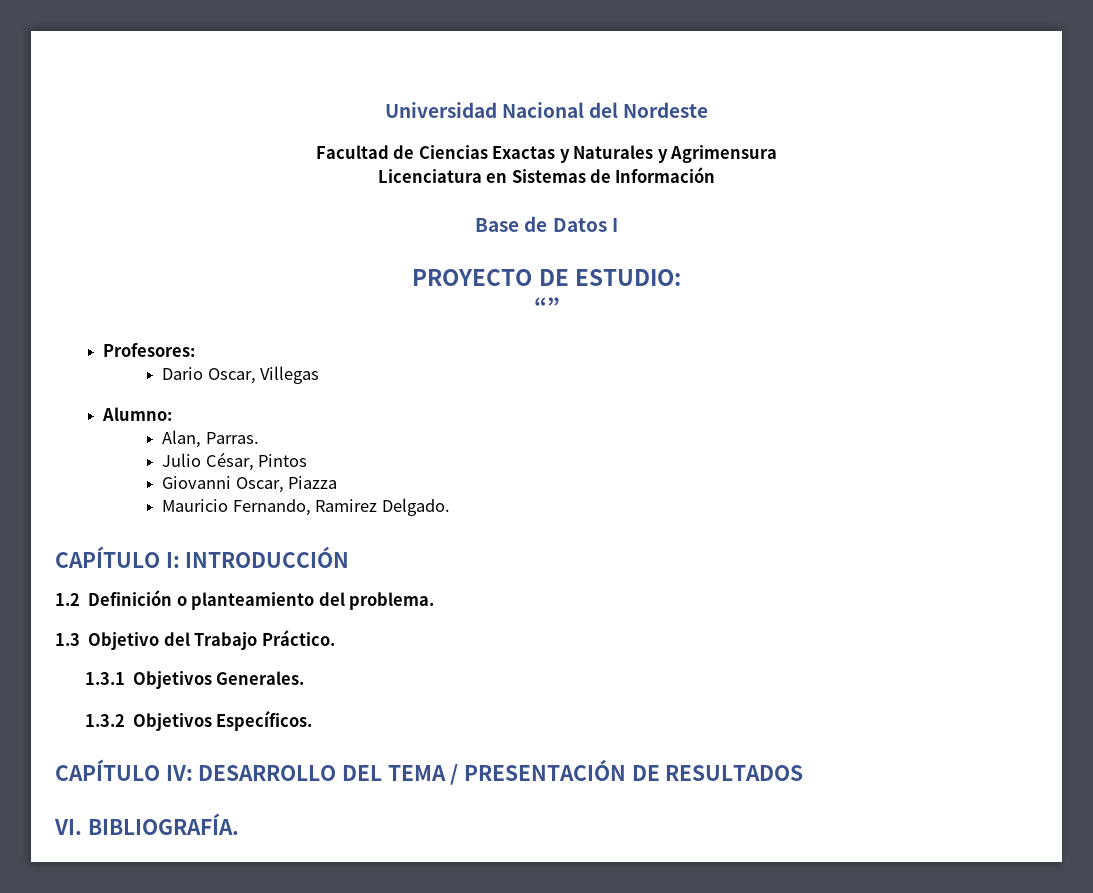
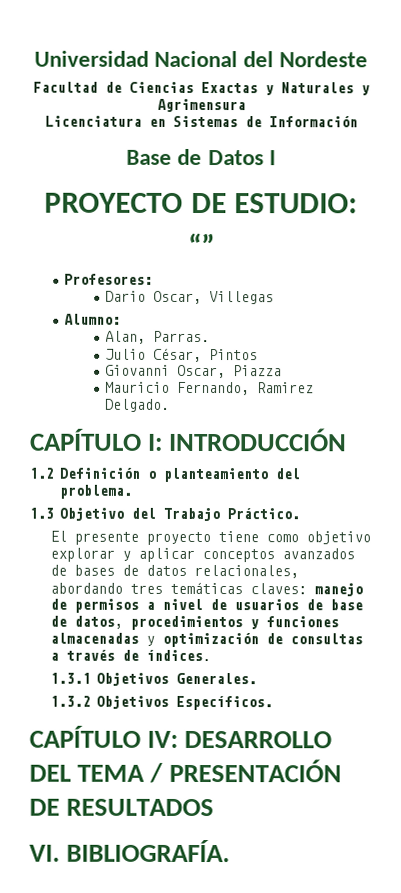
(335, 638) none -> [49,530,371,546] [49,547,355,563] [49,564,299,579] [49,581,363,597] [49,598,363,613] [49,615,339,631] [49,632,363,648] [49,649,211,662] // El presente proyecto tiene como objetivo explorar y aplicar conceptos avanzados de bases de datos relacionales, abordando tres temáticas claves: manejo de permisos a nivel de usuarios de base de datos, procedimientos y funciones almacenadas y optimización de consultas a través de índices.

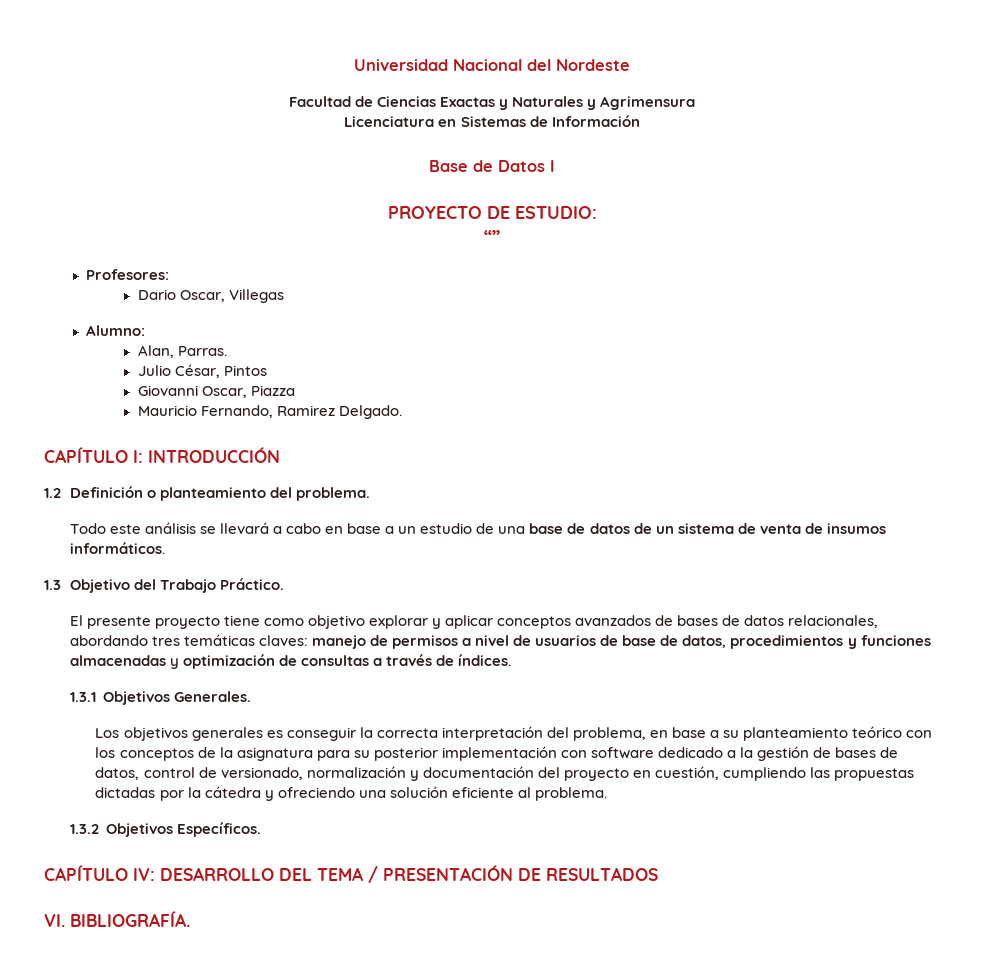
(132, 491) none -> [69,522,886,534] [69,542,165,554] // Todo este análisis se llevará a cabo en base a un estudio de una base de datos de un sistema de venta de insumos informáticos.
(257, 678) none -> [95,726,933,741] [95,746,899,761] [95,766,915,781] [95,786,607,801] // Los objetivos generales es conseguir la correcta interpretación del problema, en base a su planteamiento teórico con los conceptos de la asignatura para su posterior implementación con software dedicado a la gestión de bases de datos, control de versionado, normalización y documentación del proyecto en cuestión, cumpliendo las propuestas dictadas por la cátedra y ofreciendo una solución eficiente al problema.

